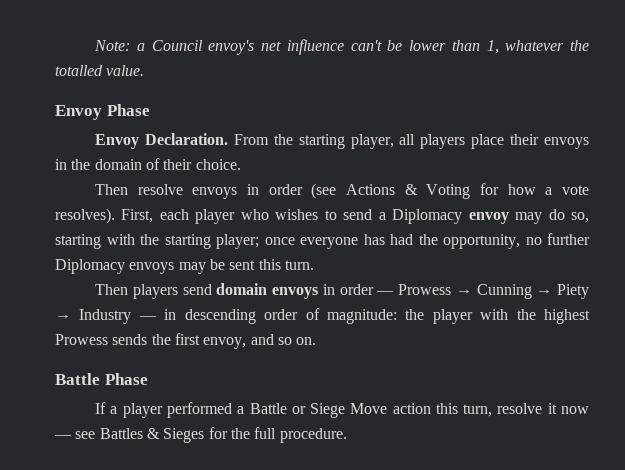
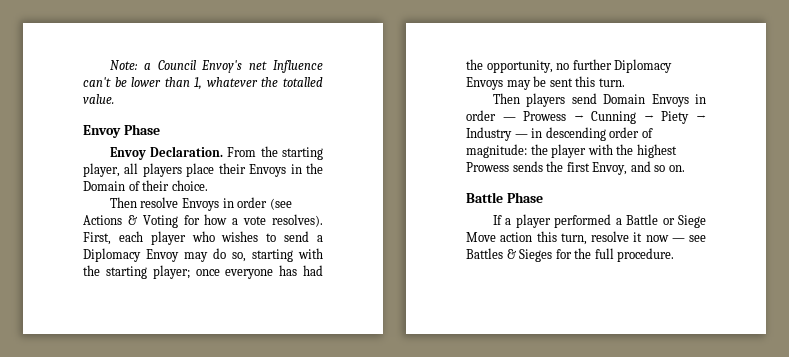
[208,39,344,55] envoy's net influence -> [201,60,323,73] Envoy's net Influence
[544,137,589,149] envoys -> [249,164,287,177] Envoys
[94,159,142,170] domain -> [83,181,125,191] Domain
[192,187,238,199] envoys -> [182,198,220,211] Envoys
[468,212,509,224] envoy -> [146,249,179,262] Envoy
[129,262,175,274] envoys -> [466,77,503,90] Envoys
[216,283,319,299] domain envoys -> [603,94,689,107] Domain Envoys
[203,337,247,349] envoy, -> [592,162,628,175] Envoy,

